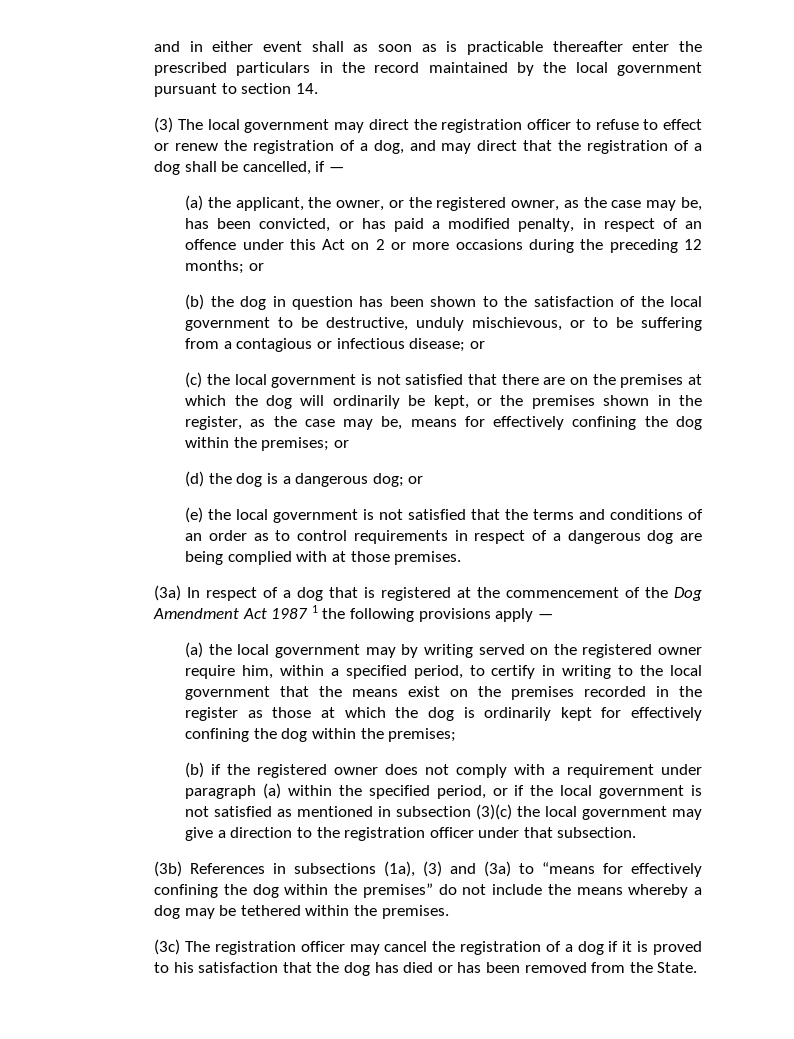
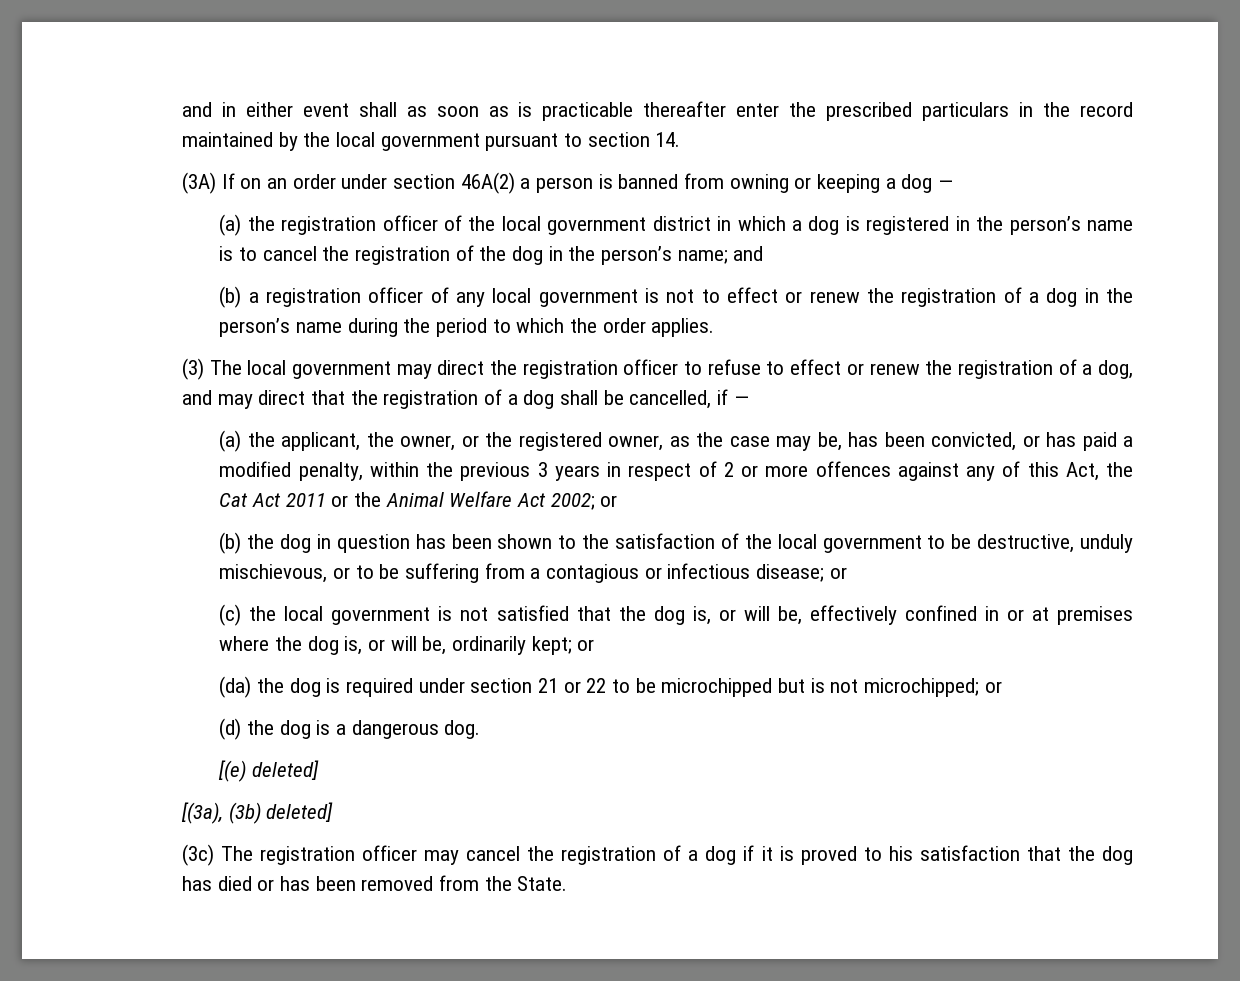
(318, 88) none -> [181,172,953,194] [219,214,1134,236] [219,245,764,265] [219,286,1133,308] [219,318,715,337] // (3A) If on an order under section 46A(2) a person is banned from owning or keeping a dog — // (a) the registration officer of the local government district in which a dog is registered in the person’s name is to cancel the registration of the dog in the person’s name; and // (b) a registration officer of any local government is not to effect or renew the registration of a dog in the person’s name during the period to which the order applies.
[582,218,703,232] [185,239,702,253] [185,260,245,274] in respect of an offence under this Act on 2 or more occasions during the preceding 12 months; -> [369,461,1133,481] [219,491,595,510] within the previous 3 years in respect of 2 or more offences against any of this Act, the Cat Act 2011 or the Animal Welfare Act 2002;
[501,374,702,388] [185,395,703,409] [185,416,702,430] [185,437,330,451] there are on the premises at which the dog will ordinarily be kept, or the premises shown in the register, as the case may be, means for effectively confining the dog within the premises; -> [618,605,1134,625] [219,636,595,655] [219,676,980,698] the dog is, or will be, effectively confined in or at premises where the dog is, or will be, ordinarily kept; or // (da) the dog is required under section 21 or 22 to be microchipped but is not microchipped;
[372,473,424,487] [185,507,703,523] [185,530,702,544] [185,551,462,565] [154,585,702,601] [153,605,553,622] [185,642,702,658] [185,665,703,679] [185,686,703,700] [185,707,702,721] [185,728,457,742] [185,762,702,778] [185,783,702,799] [185,804,703,820] [185,827,637,841] [154,861,703,877] [154,883,702,898] [154,905,449,919] dog; or // (e) the local government is not satisfied that the terms and conditions of an order as to control requirements in respect of a dangerous dog are being complied with at those premises. // (3a) In respect of a dog that is registered at the commencement of the Dog Amendment Act 1987 1 the following provisions apply — // (a) the local government may by writing served on the registered owner require him, within a specified period, to certify in writing to the local government that the means exist on the premises recorded in the register as those at which the dog is ordinarily kept for effectively confining the dog within the premises; // (b) if the registered owner does not comply with a requirement under paragraph (a) within the specified period, or if the local government is not satisfied as mentioned in subsection (3)(c) the local government may give a direction to the registration officer under that subsection. // (3b) References in subsections (1a), (3) and (3a) to “means for effectively confining the dog within the premises” do not include the means whereby a dog may be tethered within the premises. -> [444,720,481,739] [218,760,319,782] [180,802,334,824] dog. // [(e) deleted] // [(3a), (3b) deleted]

